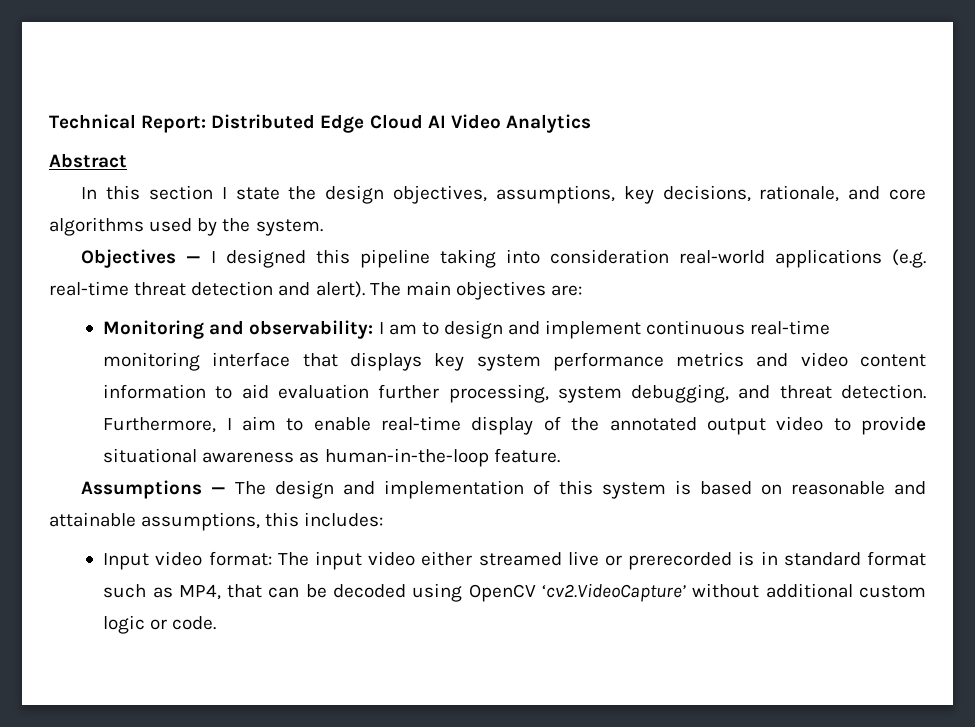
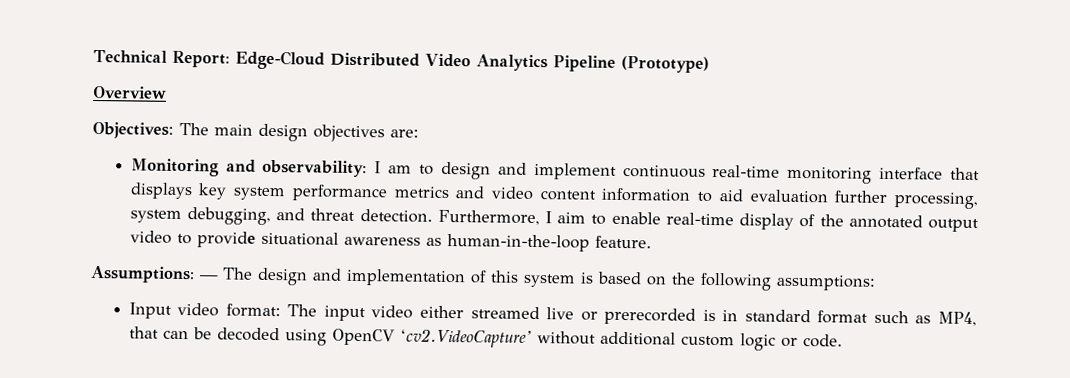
[211,114,591,133] [49,153,127,168] [81,185,927,204] [49,217,323,236] [81,249,927,268] [49,281,365,298] Distributed Edge Cloud AI Video Analytics // Abstract // In this section I state the design objectives, assumptions, key decisions, rationale, and core algorithms used by the system. // Objectives — I designed this pipeline taking into consideration real-world applications (e.g. real-time threat detection and alert). -> [234,50,710,73] [93,85,167,99] [92,121,174,139] Edge-Cloud Distributed Video Analytics Pipeline (Prototype) // Overview // Objectives:
(451, 288) none -> [258,123,308,142] design
[81,480,203,499] Assumptions -> [90,265,195,284] Assumptions:
[791,481,926,495] [49,512,384,531] reasonable and attainable assumptions, this includes: -> [671,272,876,291] the following assumptions:

